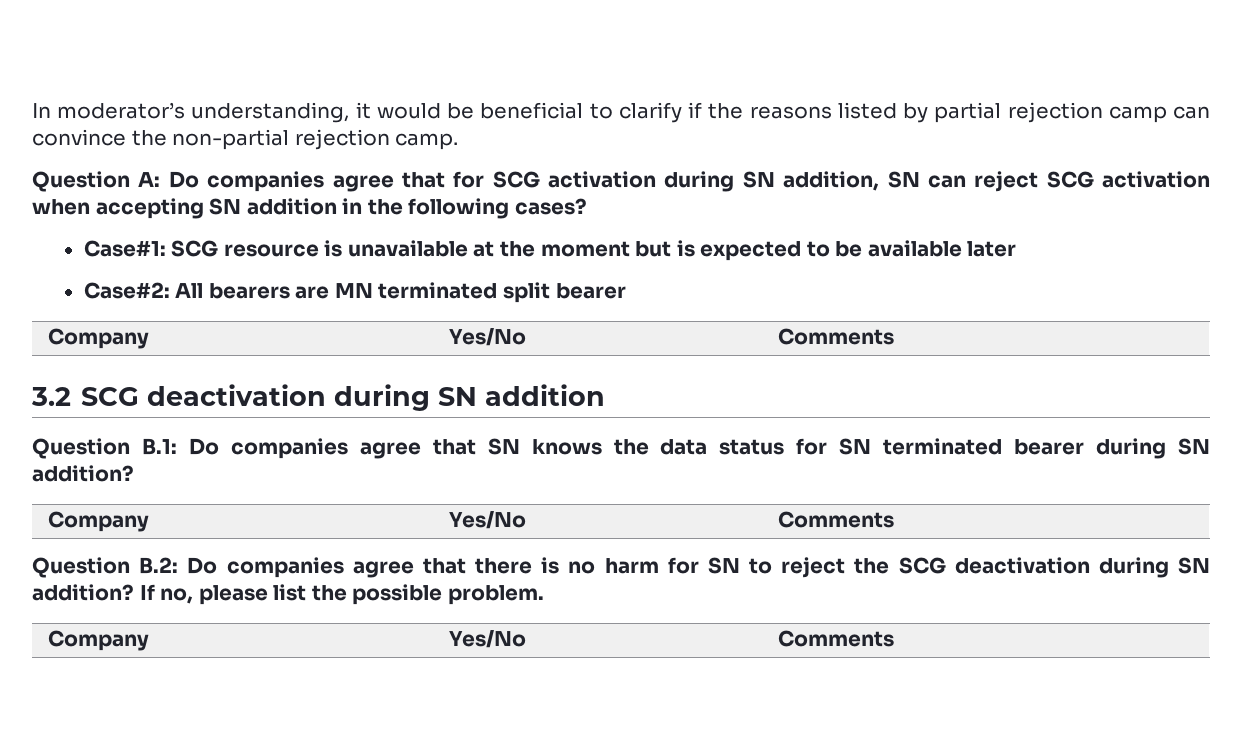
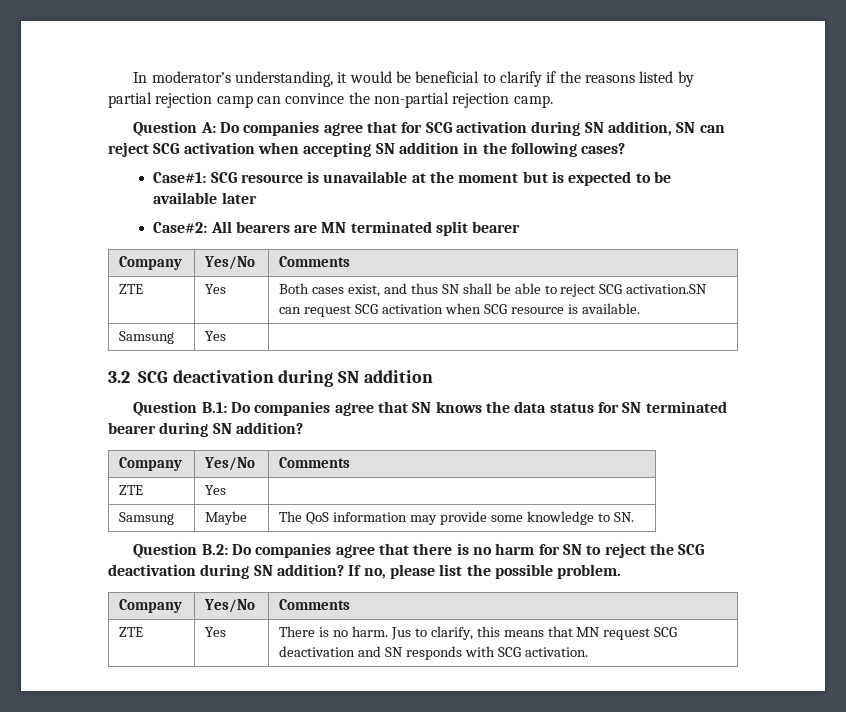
(894, 336) none -> [119,284,144,294] [205,284,227,294] [279,283,708,297] [279,303,640,317] [119,331,175,344] [205,331,227,341] // ZTE | Yes | Both cases exist, and thus SN shall be able to reject SCG activation.SN can request SCG activation when SCG resource is available. // Samsung | Yes |
(894, 519) none -> [119,485,144,495] [205,485,227,495] [119,512,175,525] [205,511,248,525] [279,511,634,525] // ZTE | Yes | // Samsung | Maybe | The QoS information may provide some knowledge to SN.
(894, 638) none -> [119,627,144,637] [205,627,227,637] [279,626,678,640] [279,646,588,660] // ZTE | Yes | There is no harm. Jus to clarify, this means that MN request SCG deactivation and SN responds with SCG activation.

